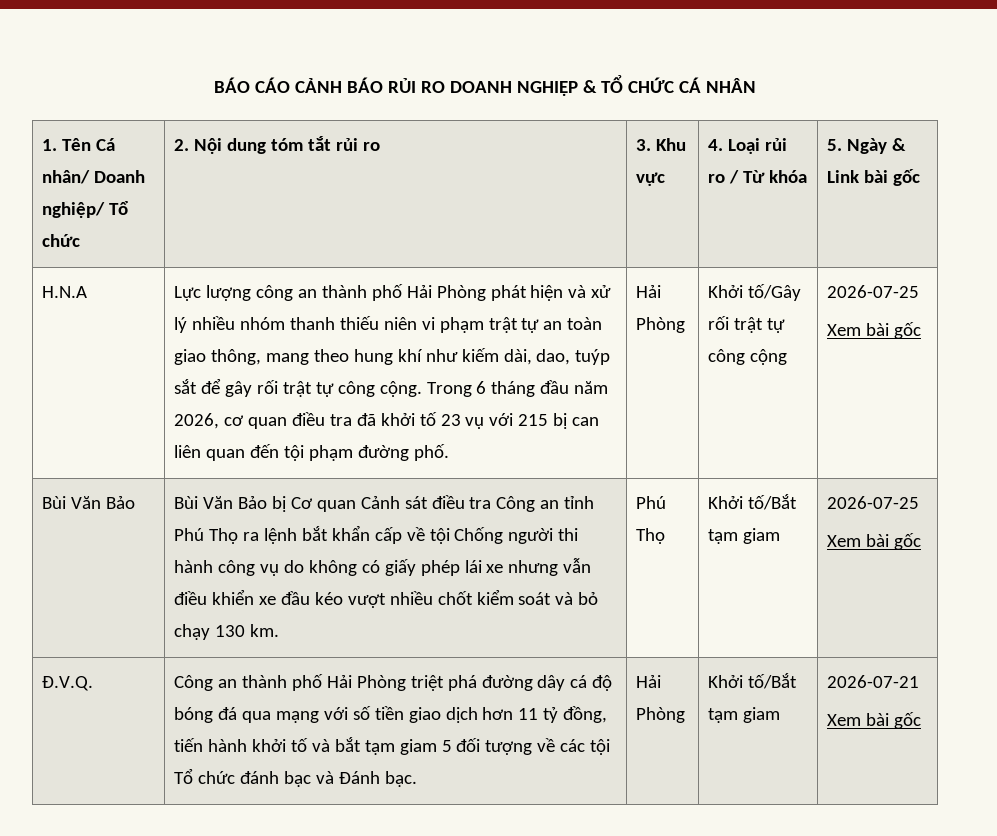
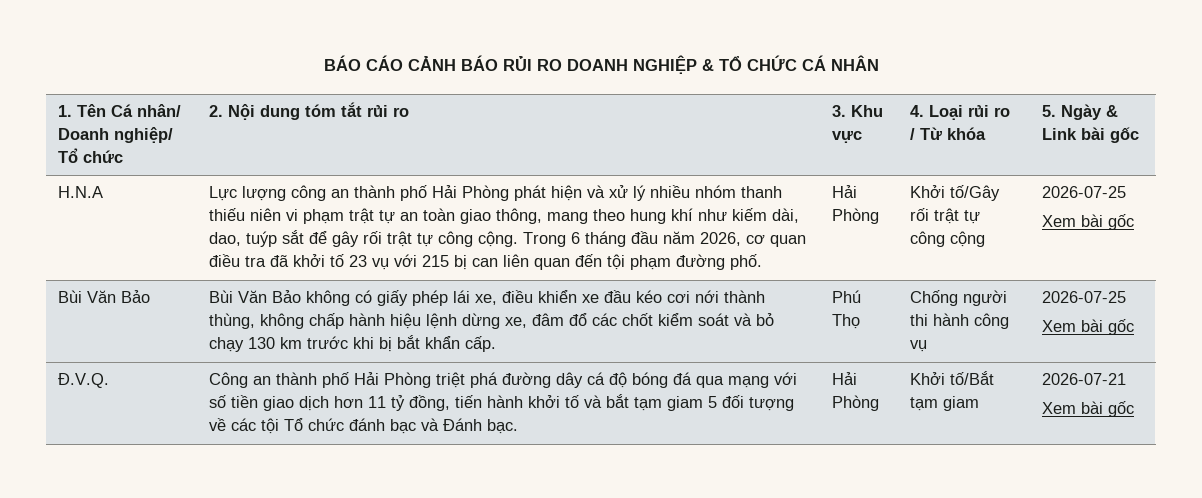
[271,495,595,512] [173,525,579,544] [173,560,304,576] bị Cơ quan Cảnh sát điều tra Công an tỉnh Phú Thọ ra lệnh bắt khẩn cấp về tội Chống người thi hành công vụ do -> (301, 296) none
[486,558,592,576] xe nhưng vẫn -> [474,294,497,305] xe,
[347,591,433,608] vượt nhiều -> [666,290,765,303] [208,313,617,329] cơi nới thành thùng, không chấp hành hiệu lệnh dừng xe, đâm đổ các
[249,624,279,637] [635,496,666,509] [635,528,665,544] [707,494,797,510] [707,528,780,544] km. | Phú Thọ | Khởi tố/Bắt tạm giam -> [279,335,496,352] [831,290,861,303] [831,314,860,329] [909,290,1007,306] [909,313,1009,329] [909,340,927,352] km trước khi bị bắt khẩn cấp. | Phú Thọ | Chống người thi hành công vụ

